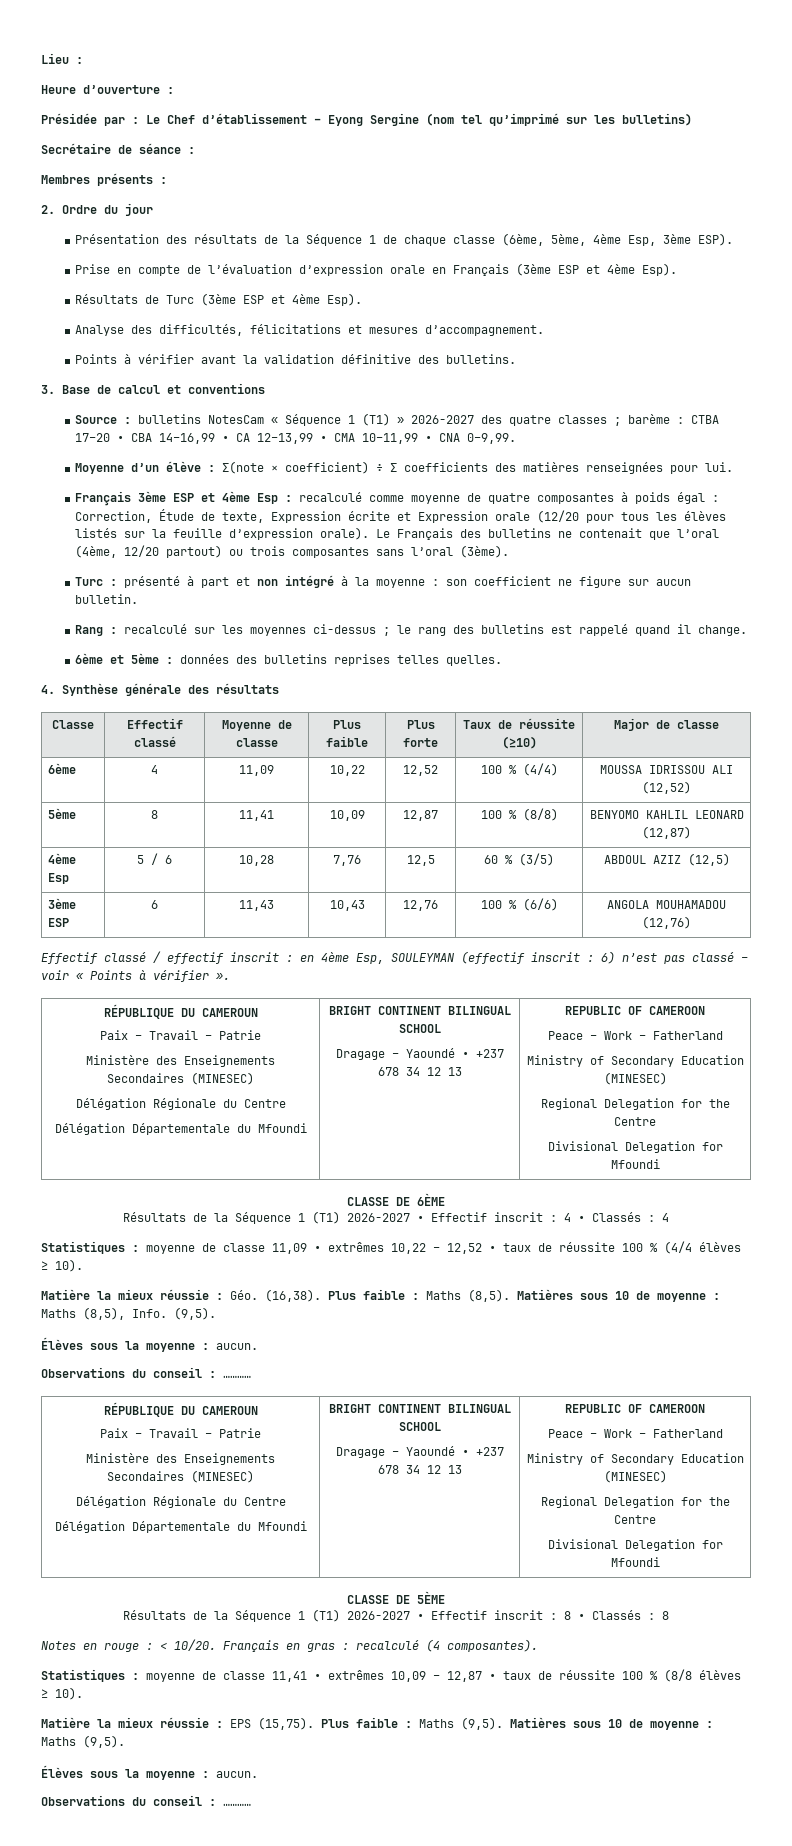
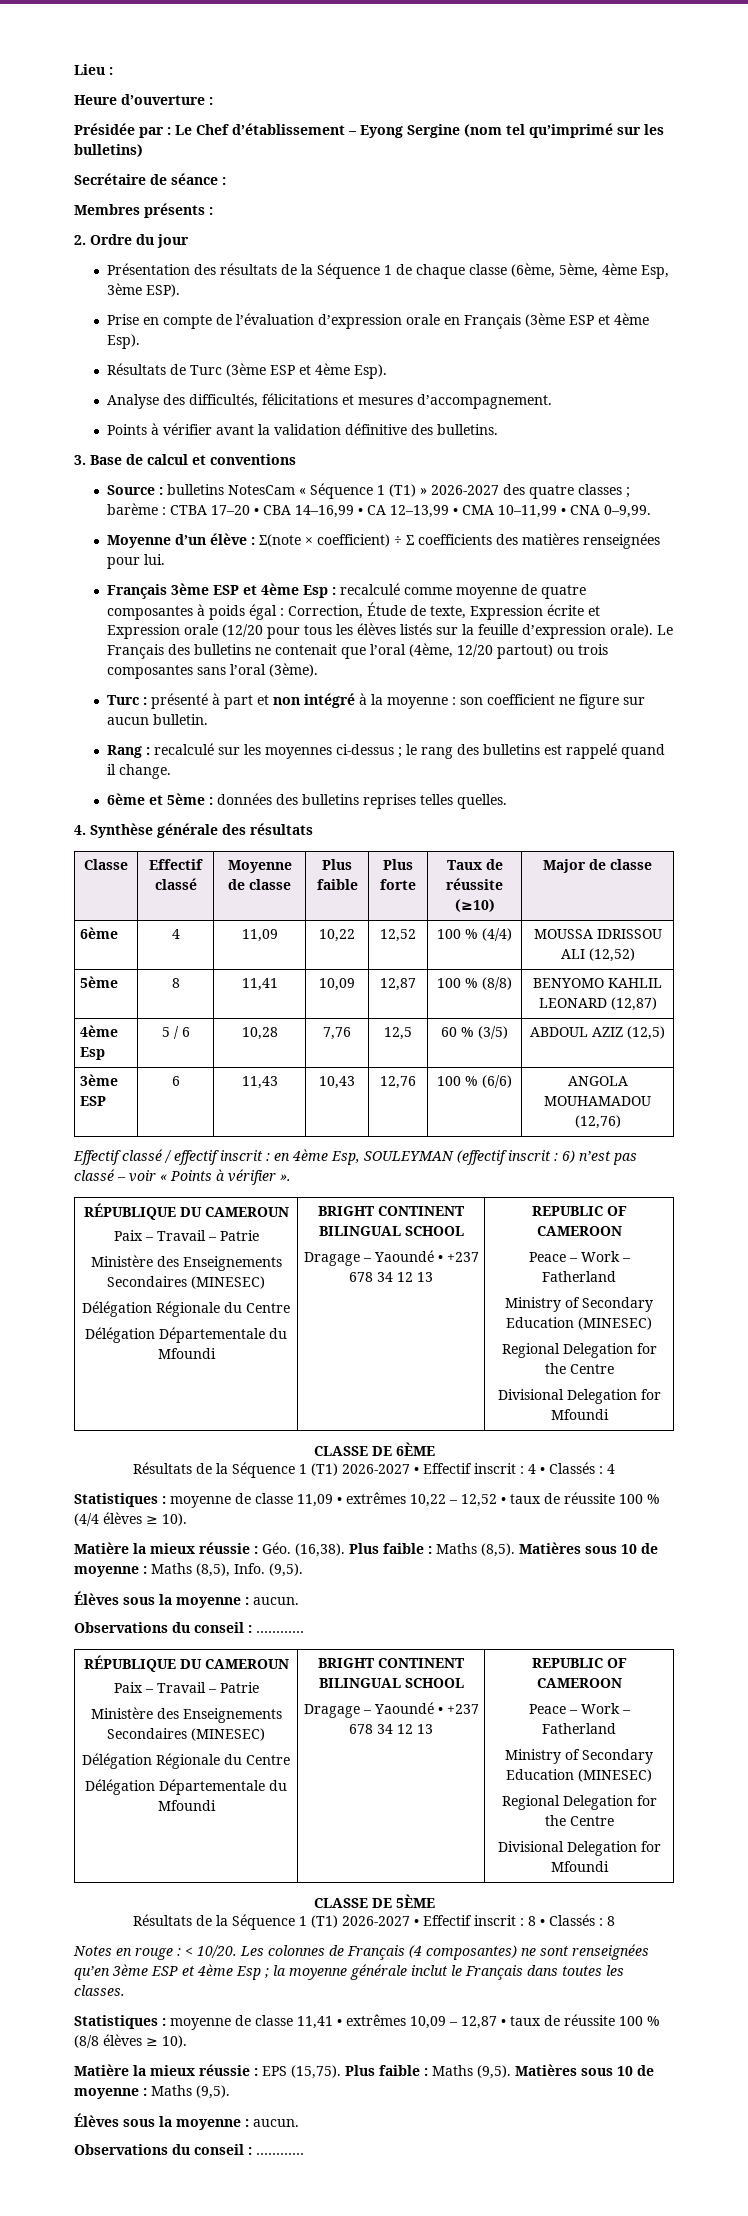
[223,1639,538,1652] Français en gras : recalculé (4 composantes). -> [240,1944,649,1960] [74,1964,624,1980] [74,1985,125,1996] Les colonnes de Français (4 composantes) ne sont renseignées qu’en 3ème ESP et 4ème Esp ; la moyenne générale inclut le Français dans toutes les classes.

